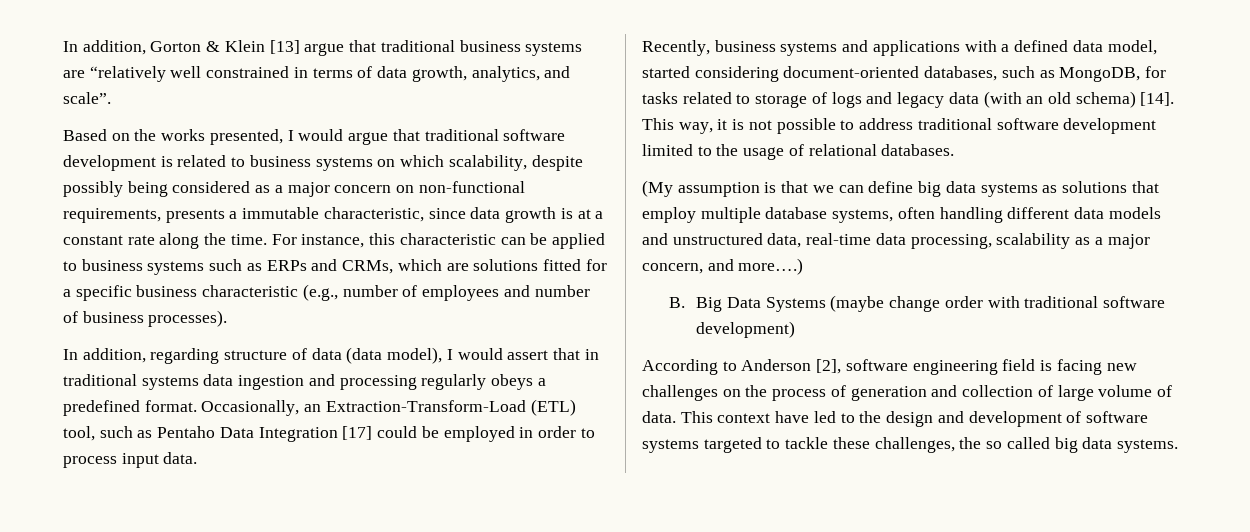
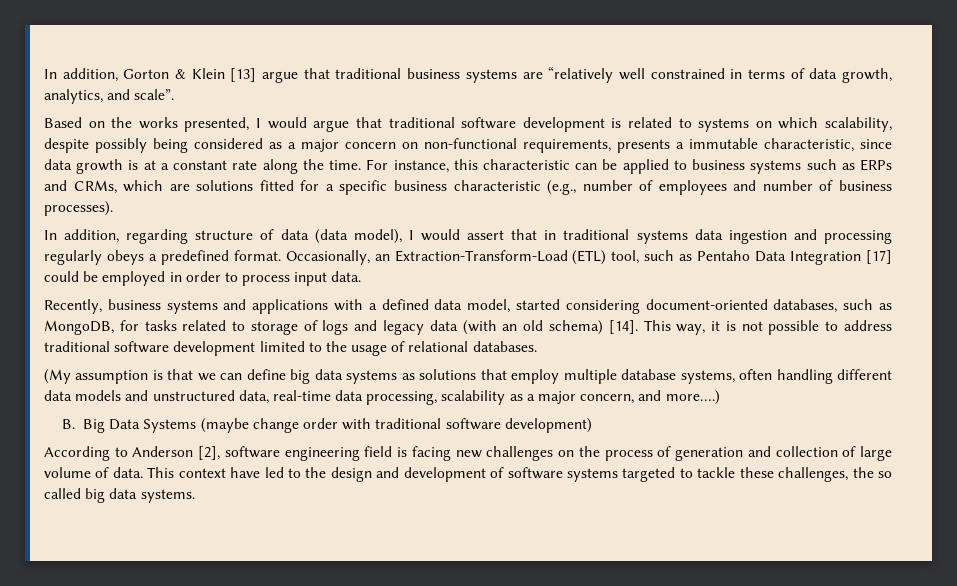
[249,155,311,167] business -> (692, 123) none

